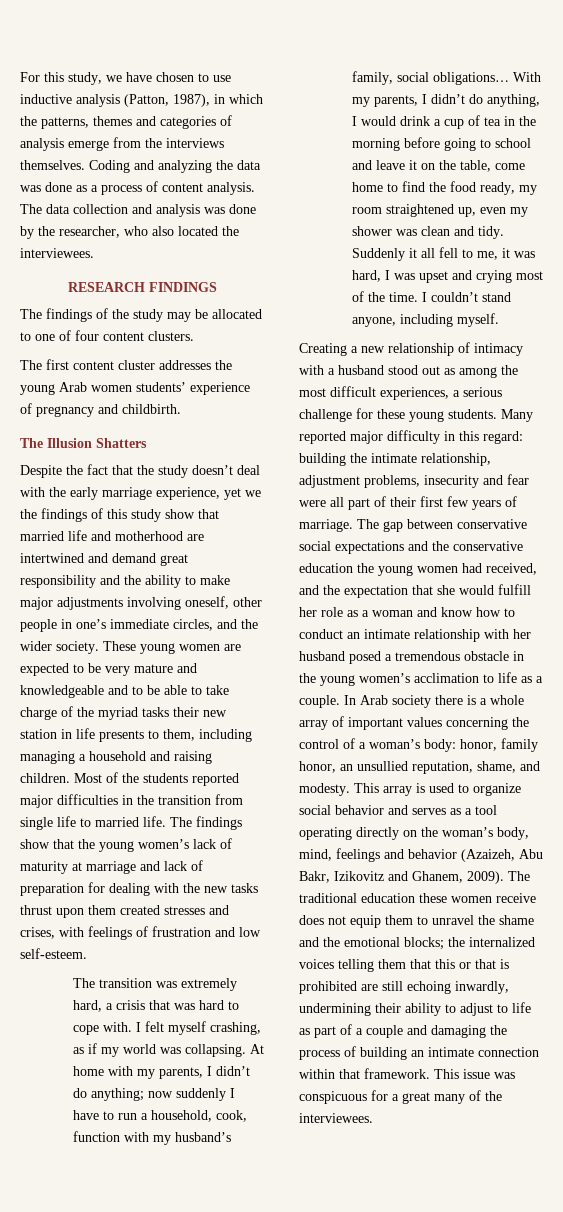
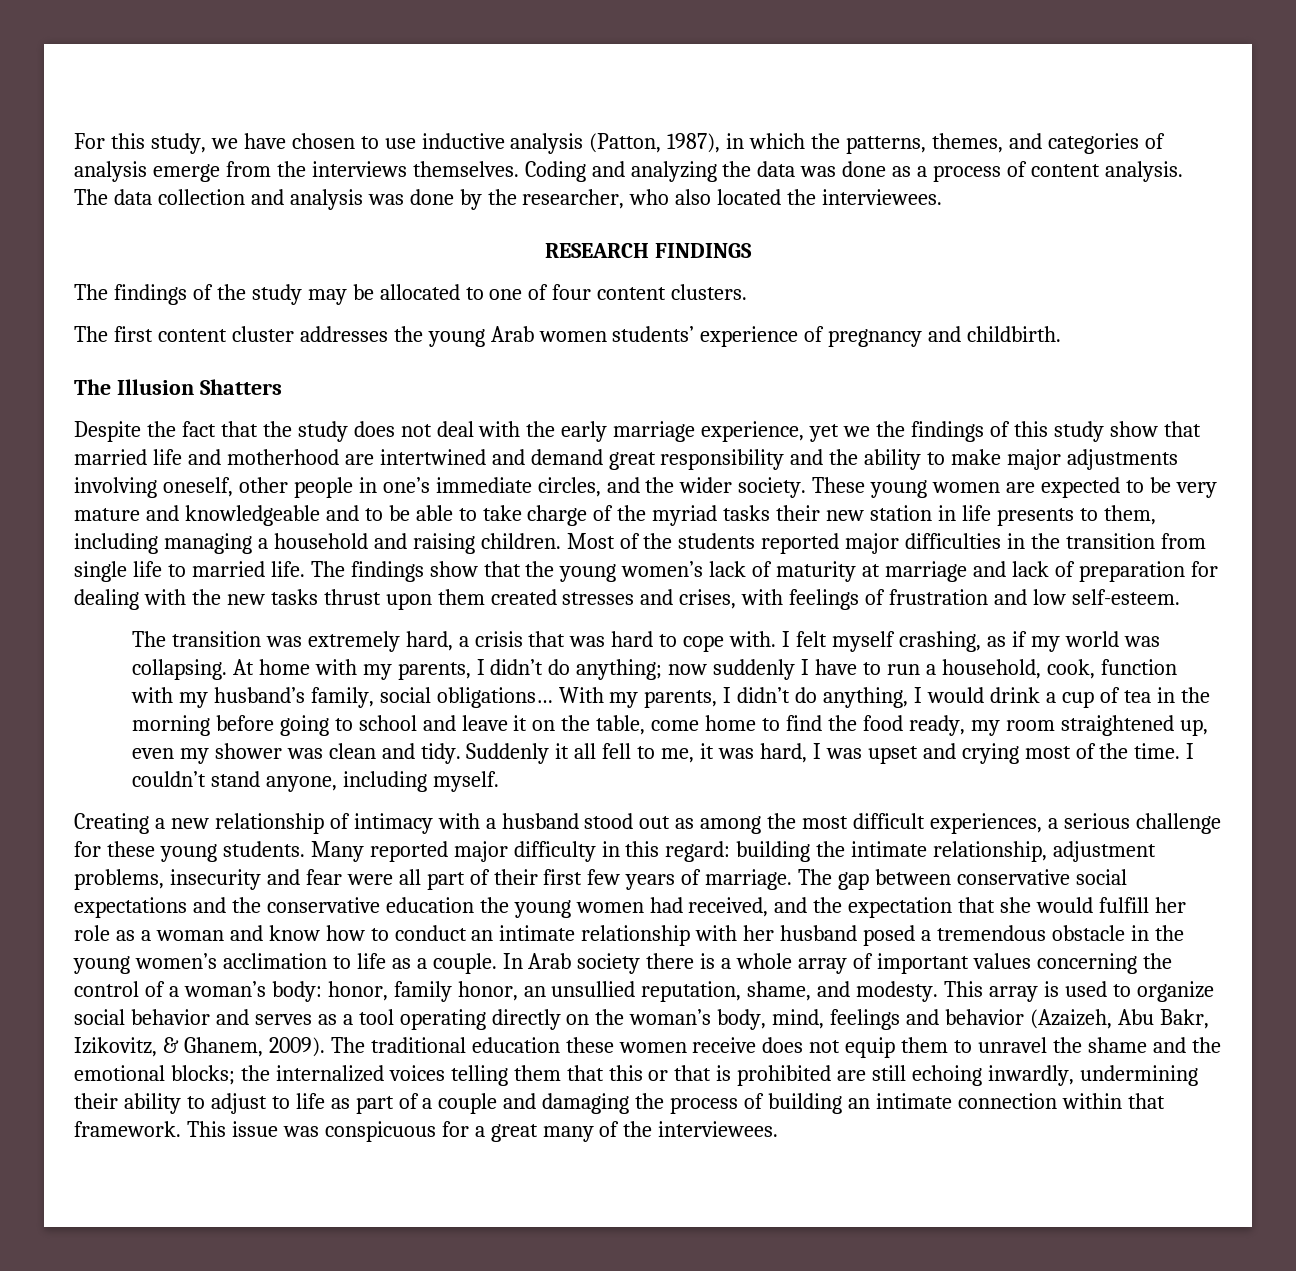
[93,116,132,126] themes -> [932,133,1004,153] themes,
[192,465,233,475] doesn’t -> [353,421,432,437] does not
[334,871,408,881] Izikovitz and -> [74,1037,179,1057] Izikovitz, &

